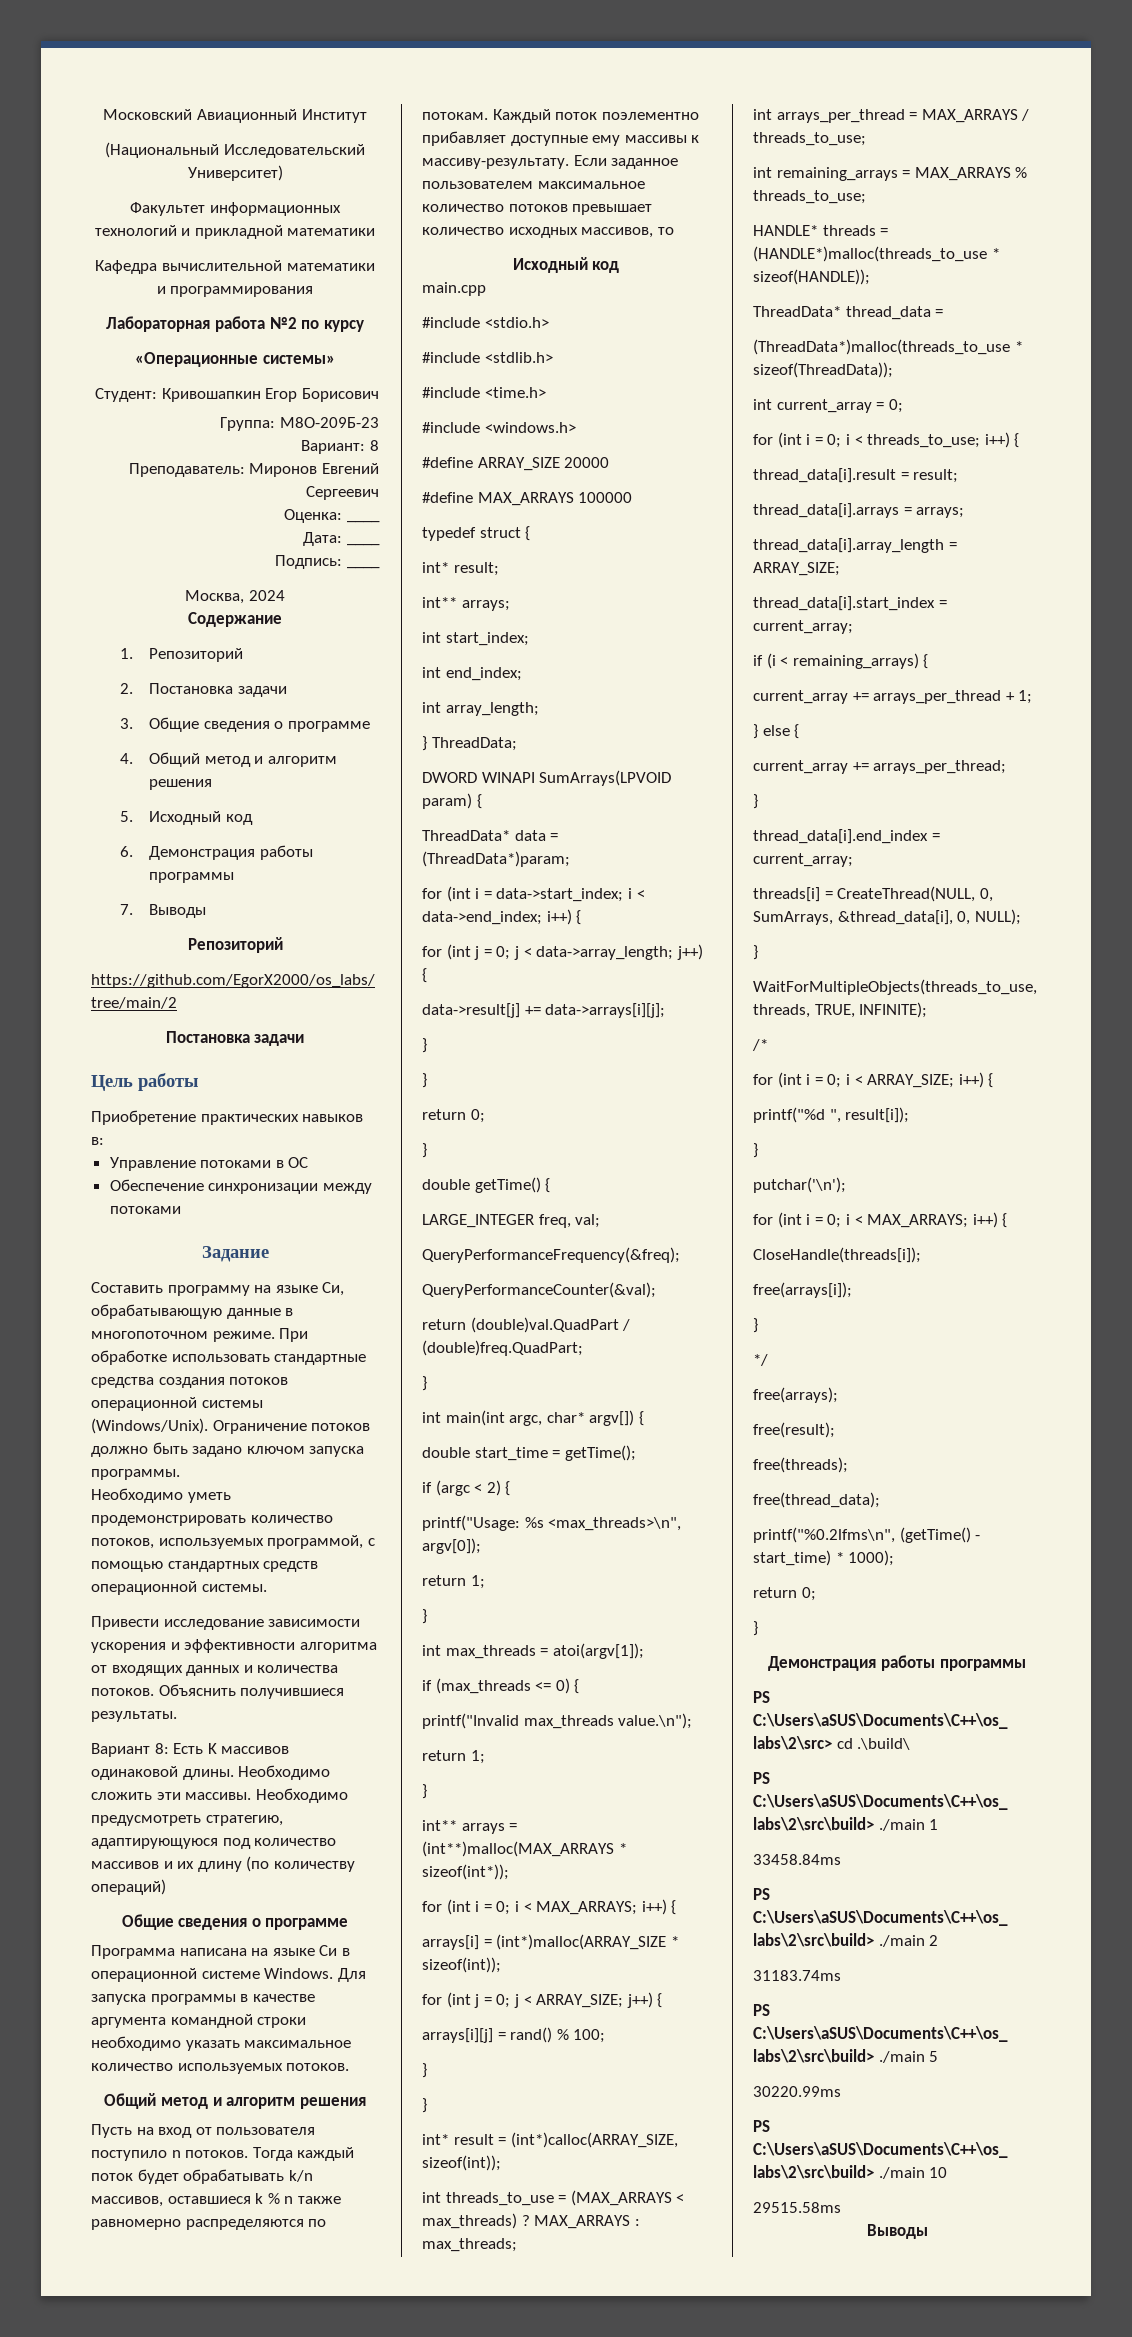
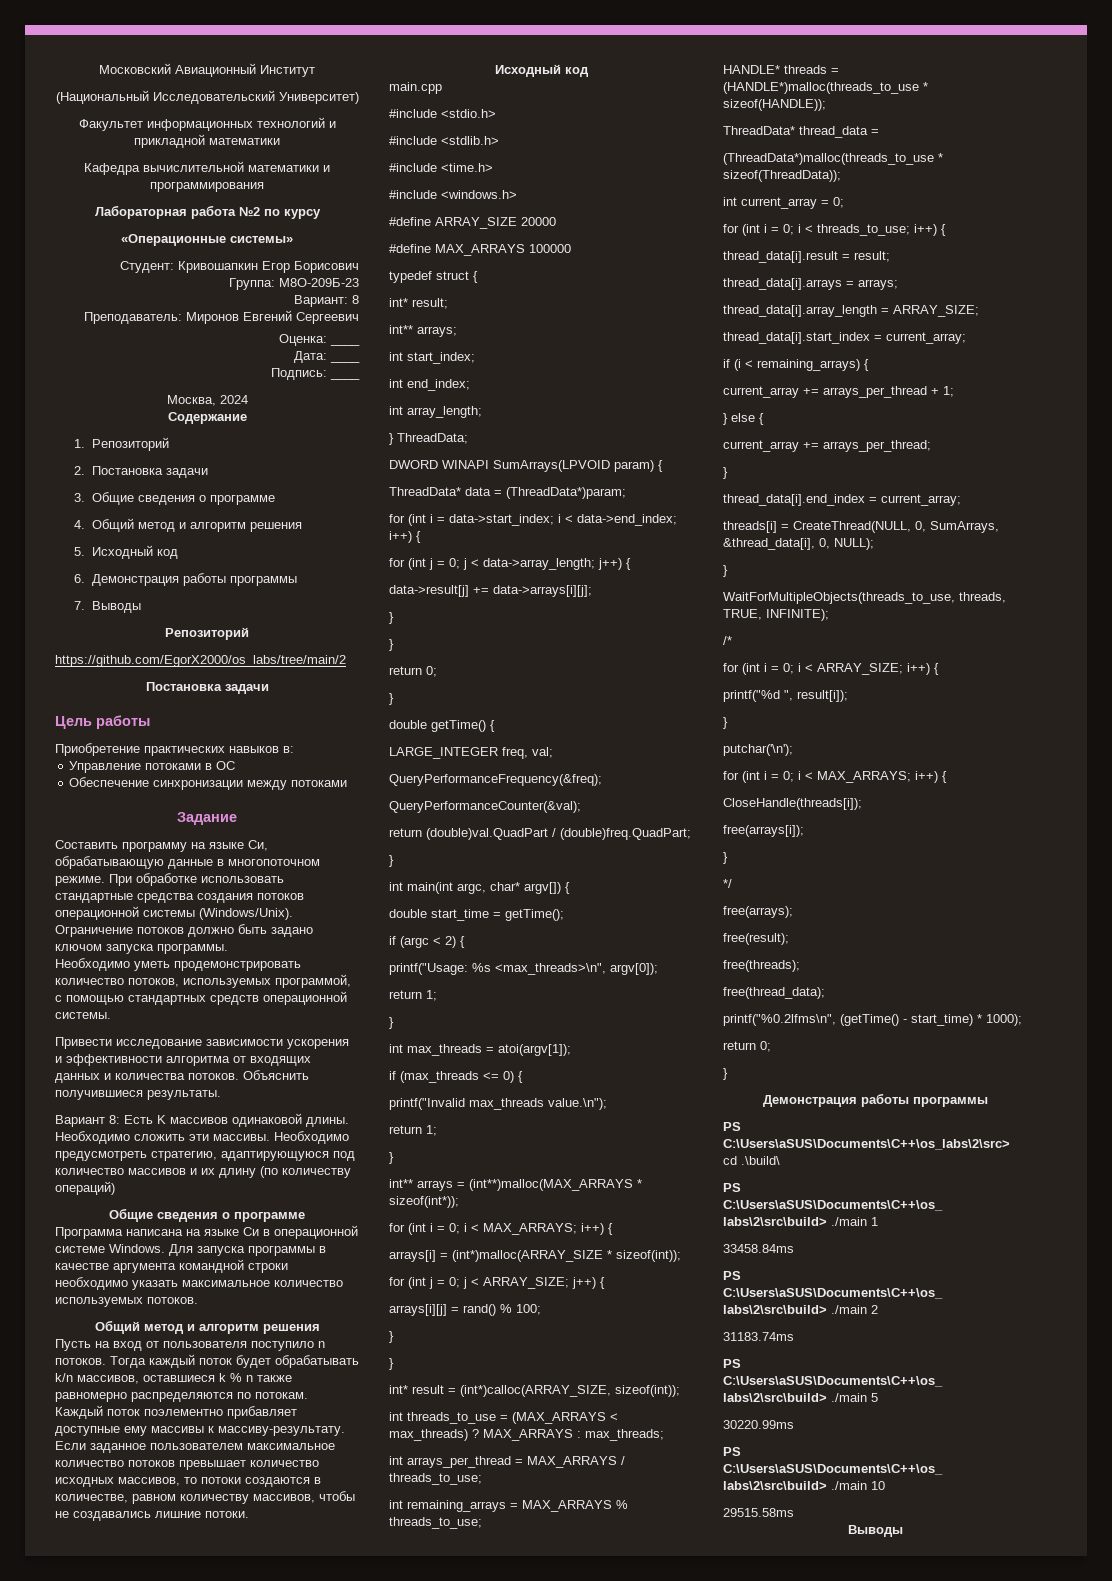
(674, 231) none -> [201,1477,321,1487] [55,1491,355,1504] [55,1511,249,1521] потоки создаются в количестве, равном количеству массивов, чтобы не создавались лишние потоки.

